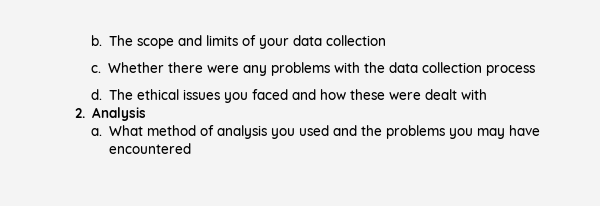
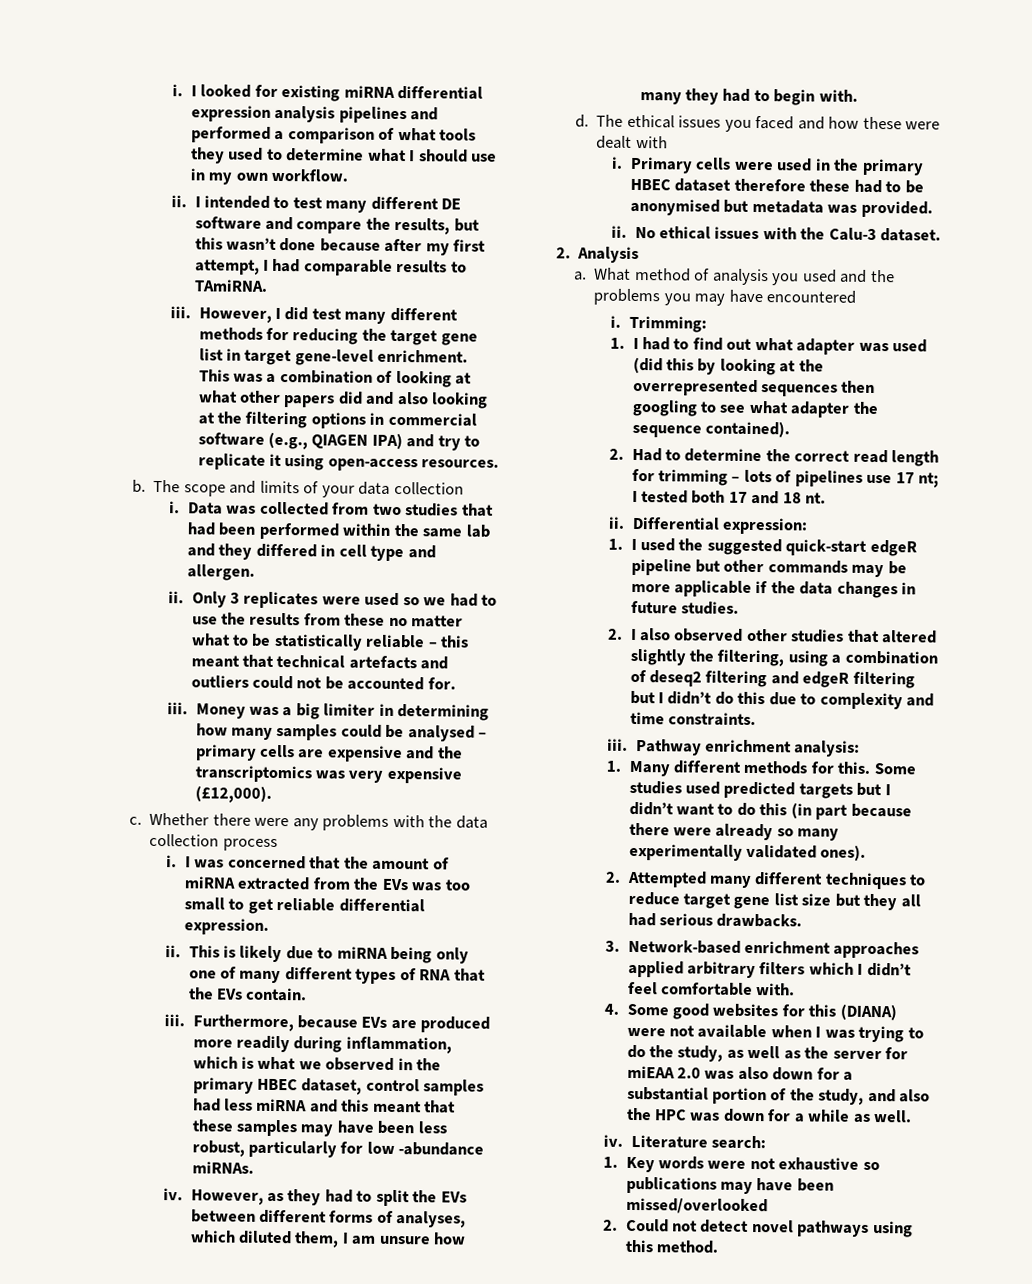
(90, 40) none -> [172,84,484,102] [190,105,439,124] [190,126,477,144] [189,147,498,164] [189,168,349,185] [171,195,462,213] [194,216,480,235] [194,237,487,256] [194,258,467,276] [193,279,268,292] [170,306,458,324] [198,327,478,346] [198,348,469,366] [198,369,473,388] [197,390,489,409] [197,411,477,429] [197,431,481,451] [197,453,500,472] i. I looked for existing miRNA differential expression analysis pipelines and performed a comparison of what tools they used to determine what I should use in my own workflow. // ii. I intended to test many different DE software and compare the results, but this wasn’t done because after my first attempt, I had comparable results to TAmiRNA. // iii. However, I did test many different methods for reducing the target gene list in target gene-level enrichment. This was a combination of looking at what other papers did and also looking at the filtering options in commercial software (e.g., QIAGEN IPA) and try to replicate it using open-access resources. //
(386, 40) none -> [169,501,494,517] [186,522,490,540] [186,543,436,562] [186,564,255,581] [168,591,498,609] [191,612,464,628] [190,633,470,651] [190,654,449,670] [190,675,456,691] [167,702,490,721] [195,723,488,742] [194,744,463,763] [194,765,462,784] [194,785,272,803] // i. Data was collected from two studies that had been performed within the same lab and they differed in cell type and allergen. // ii. Only 3 replicates were used so we had to use the results from these no matter what to be statistically reliable – this meant that technical artefacts and outliers could not be accounted for. // iii. Money was a big limiter in determining how many samples could be analysed – primary cells are expensive and the transcriptomics was very expensive (£12,000).
(535, 70) none -> [166,855,450,871] [183,876,471,892] [183,897,425,914] [183,918,269,935] [165,945,469,964] [188,966,486,985] [187,987,308,1002] [164,1014,491,1033] [192,1035,452,1054] [192,1056,442,1071] [192,1077,485,1096] [192,1098,457,1114] [191,1119,447,1137] [191,1140,485,1158] [191,1161,254,1174] [163,1188,467,1207] [190,1209,467,1228] [189,1230,467,1248] [639,88,858,106] // i. I was concerned that the amount of miRNA extracted from the EVs was too small to get reliable differential expression. // ii. This is likely due to miRNA being only one of many different types of RNA that the EVs contain. // iii. Furthermore, because EVs are produced more readily during inflammation, which is what we observed in the primary HBEC dataset, control samples had less miRNA and this meant that these samples may have been less robust, particularly for low -abundance miRNAs. // iv. However, as they had to split the EVs between different forms of analyses, which diluted them, I am unsure how many they had to begin with.
(487, 94) none -> [611,156,924,176] [629,178,924,194] [629,198,933,218] [611,225,942,242] // i. Primary cells were used in the primary HBEC dataset therefore these had to be anonymised but metadata was provided. // ii. No ethical issues with the Calu-3 dataset.
(191, 148) none -> [610,315,707,333] [610,337,928,355] [632,356,824,376] [632,378,876,397] [631,399,879,418] [631,420,791,438] [609,447,940,467] [631,468,940,488] [631,490,827,505] [608,516,809,535] [608,538,917,557] [630,558,907,578] [630,580,917,599] [630,600,740,615] [608,628,938,644] [629,648,938,667] [629,669,915,689] [629,690,935,710] [629,711,757,727] [607,738,861,757] [606,760,916,777] [628,780,891,799] [628,801,912,820] [628,822,840,841] [628,843,867,861] [605,870,927,890] [627,891,921,911] [627,912,803,928] [605,939,920,959] [627,960,912,979] [627,981,796,996] [604,1003,897,1021] [626,1024,924,1043] [626,1044,909,1062] [626,1065,854,1081] [626,1086,931,1105] [625,1107,913,1123] [603,1134,767,1150] [603,1156,880,1173] [625,1176,834,1195] [625,1197,768,1215] [603,1218,913,1238] [624,1239,719,1254] // i. Trimming: // 1. I had to find out what adapter was used (did this by looking at the overrepresented sequences then googling to see what adapter the sequence contained). // 2. Had to determine the correct read length for trimming – lots of pipelines use 17 nt; I tested both 17 and 18 nt. // ii. Differential expression: // 1. I used the suggested quick-start edgeR pipeline but other commands may be more applicable if the data changes in future studies. // 2. I also observed other studies that altered slightly the filtering, using a combination of deseq2 filtering and edgeR filtering but I didn’t do this due to complexity and time constraints. // iii. Pathway enrichment analysis: // 1. Many different methods for this. Some studies used predicted targets but I didn’t want to do this (in part because there were already so many experimentally validated ones). // 2. Attempted many different techniques to reduce target gene list size but they all had serious drawbacks. // 3. Network-based enrichment approaches applied arbitrary filters which I didn’t feel comfortable with. // 4. Some good websites for this (DIANA) were not available when I was trying to do the study, as well as the server for miEAA 2.0 was also down for a substantial portion of the study, and also the HPC was down for a while as well. // iv. Literature search: // 1. Key words were not exhaustive so publications may have been missed/overlooked // 2. Could not detect novel pathways using this method.

